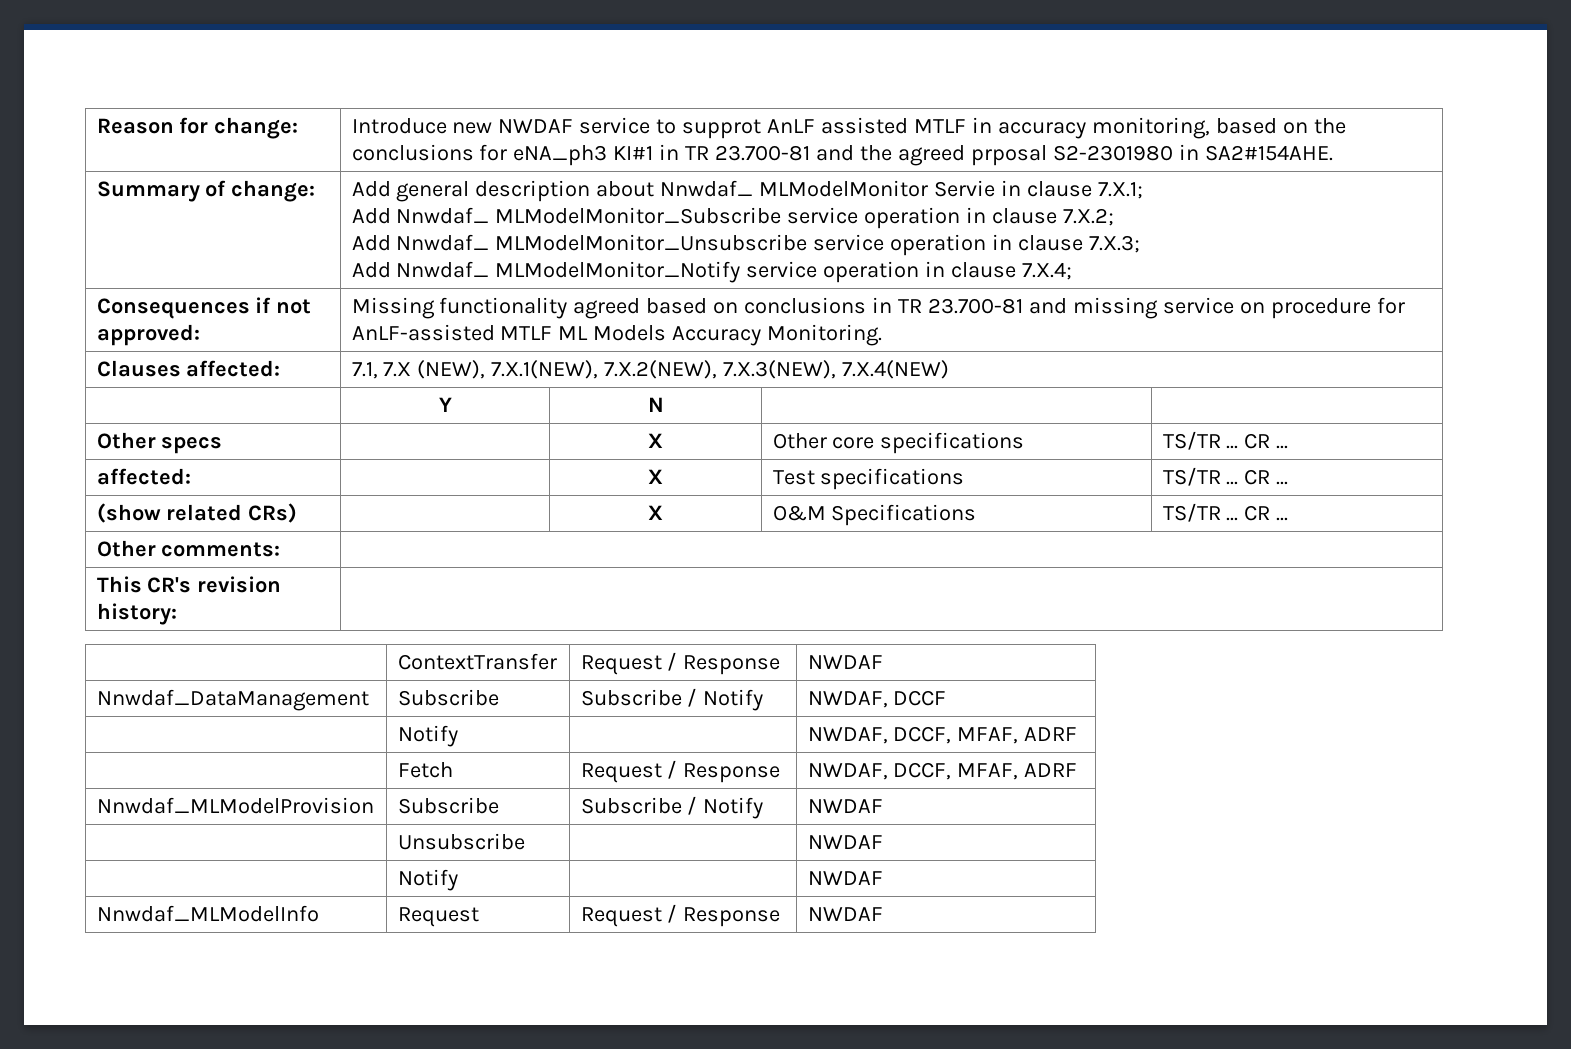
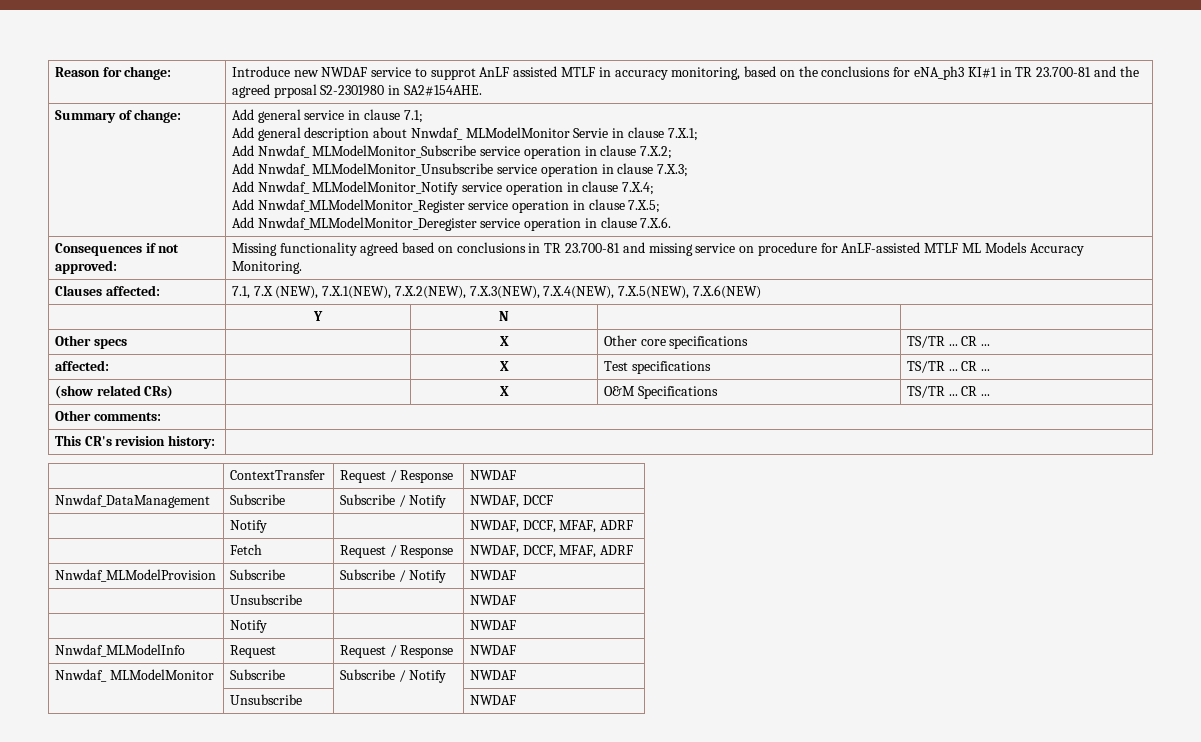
(470, 191) none -> [304,109,423,123] [231,127,301,141] service in clause 7.1; // Add general
(1073, 271) none -> [231,199,661,213] [231,217,672,231] // Add Nnwdaf_MLModelMonitor_Register service operation in clause 7.X.5; // Add Nnwdaf_MLModelMonitor_Deregister service operation in clause 7.X.6.
[842,360,950,379] 7.X.4(NEW) -> [543,285,762,299] 7.X.4(NEW), 7.X.5(NEW), 7.X.6(NEW)
(883, 914) none -> [54,669,214,682] [229,669,285,680] [339,669,447,683] [469,670,516,680] [229,694,302,705] [469,695,516,705] // Nnwdaf_ MLModelMonitor | Subscribe | Subscribe / Notify | NWDAF // | Unsubscribe | | NWDAF

